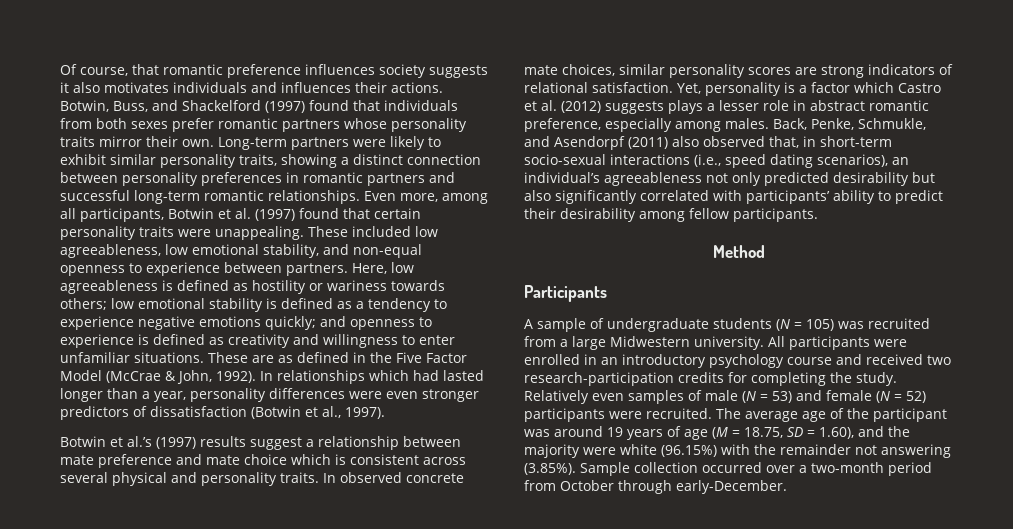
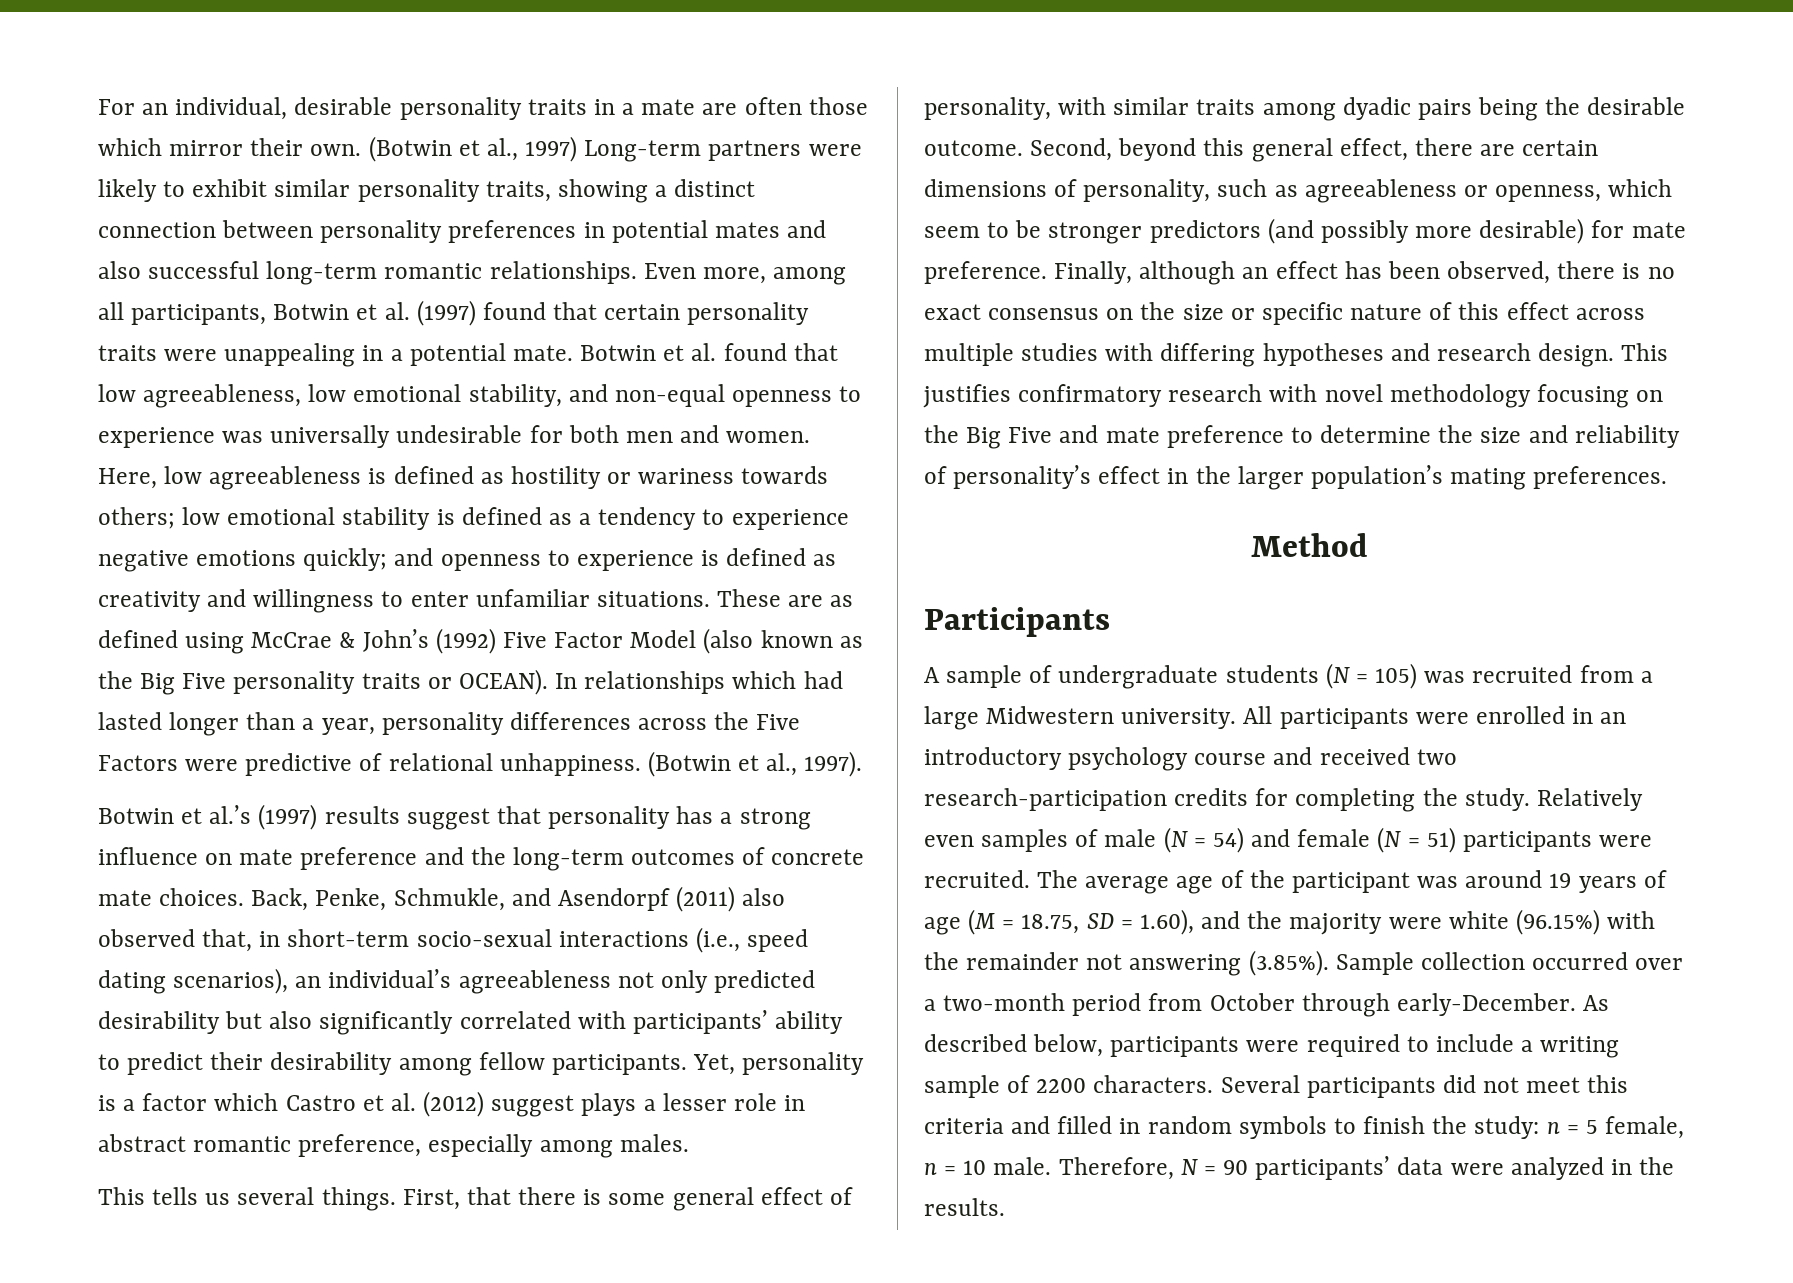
[60,64,488,78] [60,82,443,93] [60,100,458,113] [60,118,467,132] [60,136,214,147] Of course, that romantic preference influences society suggests it also motivates individuals and influences their actions. Botwin, Buss, and Shackelford (1997) found that individuals from both sexes prefer romantic partners whose personality traits mirror their own. -> [98,97,868,120] [98,136,578,162] For an individual, desirable personality traits in a mate are often those which mirror their own. (Botwin et al., 1997)
[303,172,455,186] romantic partners and -> [611,220,827,243] [98,261,141,279] potential mates and also
[215,226,411,240] unappealing. These included -> [224,343,838,367] unappealing in a potential mate. Botwin et al. found that
[224,262,348,276] between partners. -> [222,425,811,448] was universally undesirable for both men and women.
[353,352,467,363] [60,370,256,384] in the Five Factor Model (McCrae & John, 1992). -> [185,628,863,654] [98,669,548,695] using McCrae & John’s (1992) Five Factor Model (also known as the Big Five personality traits or OCEAN).
[349,389,479,402] [60,406,247,420] were even stronger predictors of dissatisfaction -> [638,712,801,730] [98,753,641,776] across the Five Factors were predictive of relational unhappiness.
[306,436,461,450] [60,454,466,468] [60,472,464,486] [524,64,953,78] [524,82,941,96] [524,100,929,114] [524,118,769,132] a relationship between mate preference and mate choice which is consistent across several physical and personality traits. In observed concrete mate choices, similar personality scores are strong indicators of relational satisfaction. Yet, personality is a factor which Castro et al. (2012) suggests plays a lesser role in abstract romantic preference, especially among males. -> [496,806,811,830] [98,847,865,871] [98,888,245,906] that personality has a strong influence on mate preference and the long-term outcomes of concrete mate choices.
(818, 215) none -> [693,1052,865,1075] [98,1091,806,1117] [98,1134,689,1158] [98,1187,853,1211] [924,97,1686,121] [924,138,1599,162] [924,179,1673,203] [924,218,1686,244] [924,261,1675,285] [924,302,1645,325] [924,343,1669,367] [923,384,1664,408] [924,425,1680,449] [924,465,1668,490] Yet, personality is a factor which Castro et al. (2012) suggest plays a lesser role in abstract romantic preference, especially among males. // This tells us several things. First, that there is some general effect of personality, with similar traits among dyadic pairs being the desirable outcome. Second, beyond this general effect, there are certain dimensions of personality, such as agreeableness or openness, which seem to be stronger predictors (and possibly more desirable) for mate preference. Finally, although an effect has been observed, there is no exact consensus on the size or specific nature of this effect across multiple studies with differing hypotheses and research design. This justifies confirmatory research with novel methodology focusing on the Big Five and mate preference to determine the size and reliability of personality’s effect in the larger population’s mating preferences.
[772,391,792,403] 53) -> [1212,827,1244,853] 54)
[906,391,926,403] 52) -> [1426,827,1456,853] 51)
(787, 487) none -> [1583,995,1610,1011] [924,1034,1620,1058] [924,1075,1629,1098] [924,1116,1685,1139] [924,1156,1675,1180] [924,1198,1005,1216] As described below, participants were required to include a writing sample of 2200 characters. Several participants did not meet this criteria and filled in random symbols to finish the study: n = 5 female, n = 10 male. Therefore, N = 90 participants’ data were analyzed in the results.

